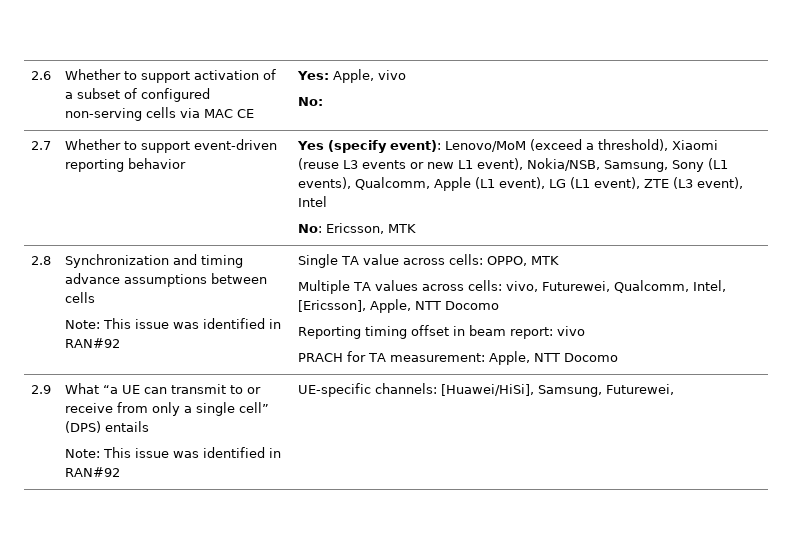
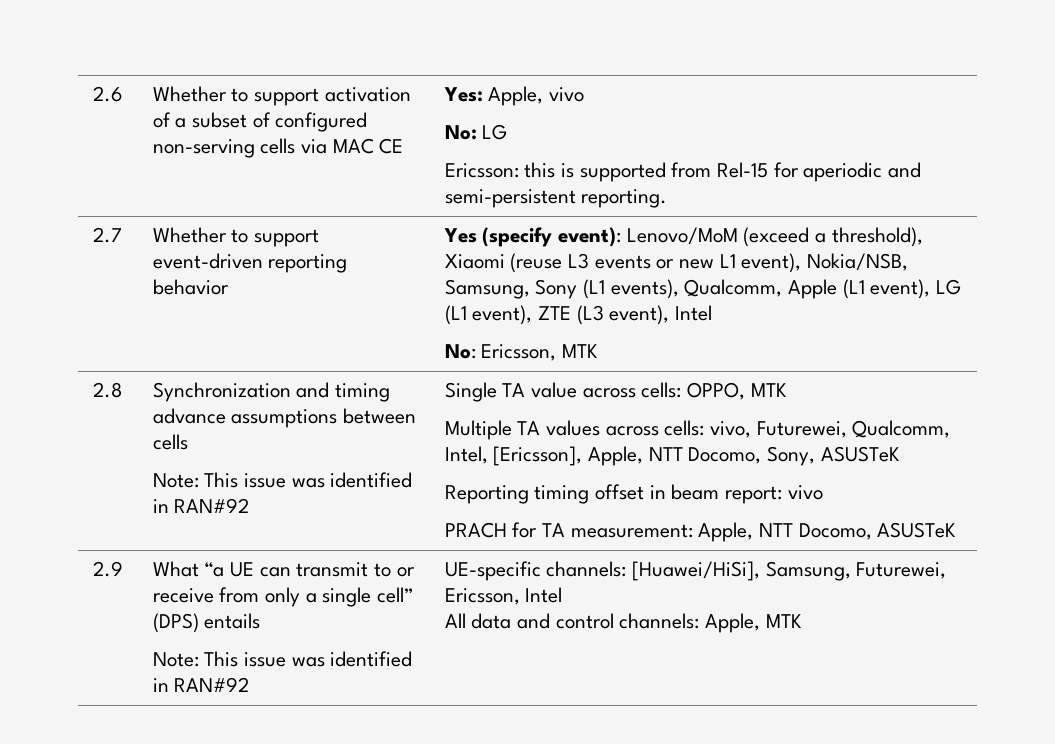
(323, 101) none -> [482,124,508,140] [444,162,922,182] [444,189,668,208] LG // Ericsson: this is supported from Rel-15 for aperiodic and semi-persistent reporting.
[444,301,499,310] Docomo -> [688,446,900,466] Docomo, Sony, ASUSTeK
[563,353,618,362] Docomo -> [798,522,957,540] Docomo, ASUSTeK
(674, 389) none -> [444,587,563,605] [444,613,802,633] Ericsson, Intel // All data and control channels: Apple, MTK

